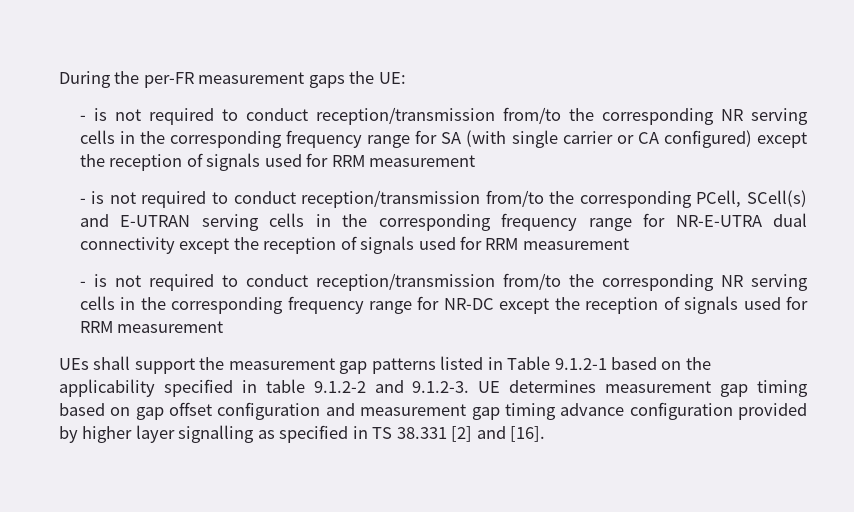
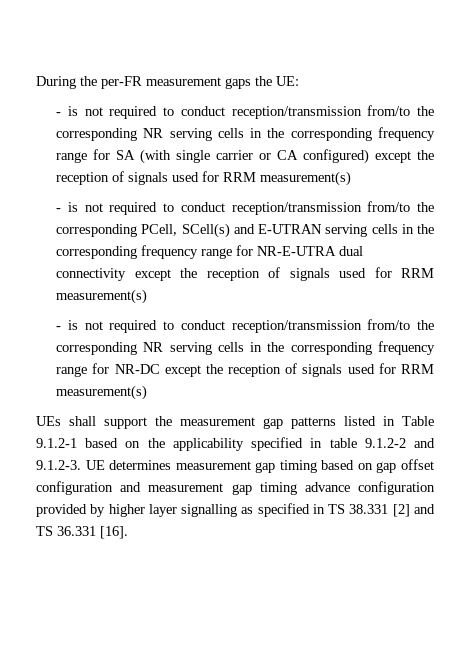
[368,155,475,167] measurement -> [260,171,352,186] measurement(s)
[522,238,629,250] measurement -> [56,289,148,304] measurement(s)
[117,321,224,333] measurement -> [56,385,148,400] measurement(s)
(506, 432) none -> [36,526,96,536] TS 36.331

